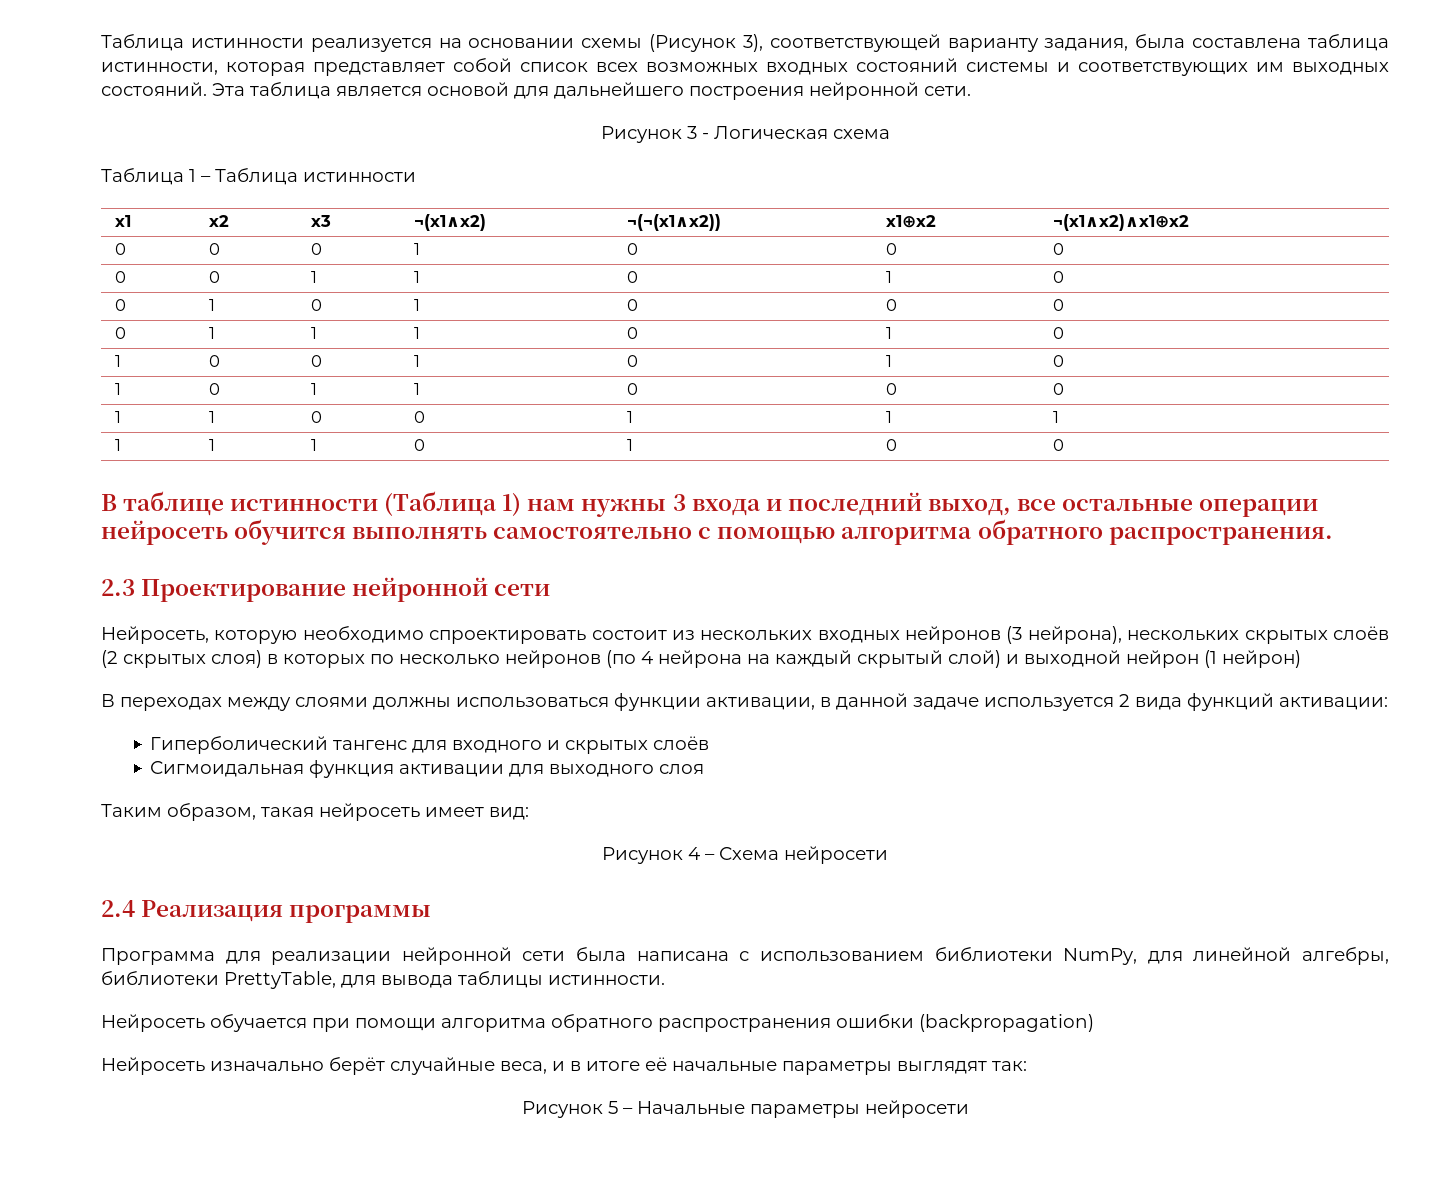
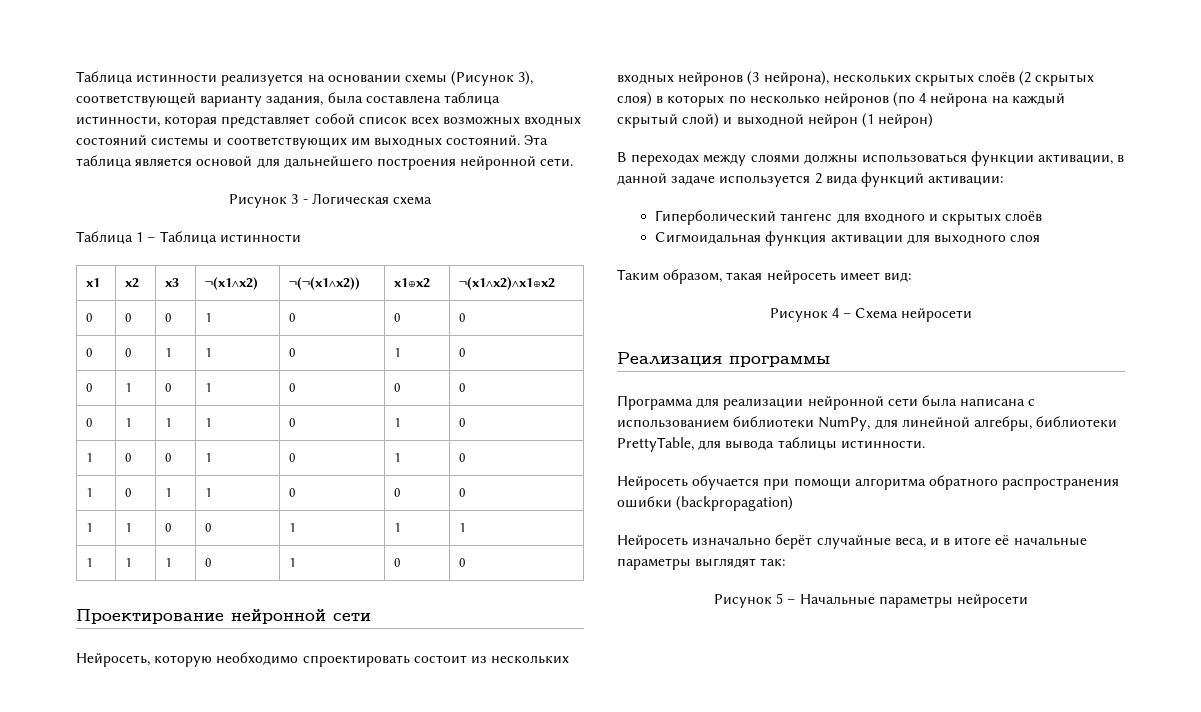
[101,491,1319,517] [101,519,1333,545] [101,579,135,596] В таблице истинности (Таблица 1) нам нужны 3 входа и последний выход, все остальные операции нейросеть обучится выполнять самостоятельно с помощью алгоритма обратного распространения. // 2.3 -> (467, 562) none
[101,900,135,917] 2.4 -> (973, 315) none

